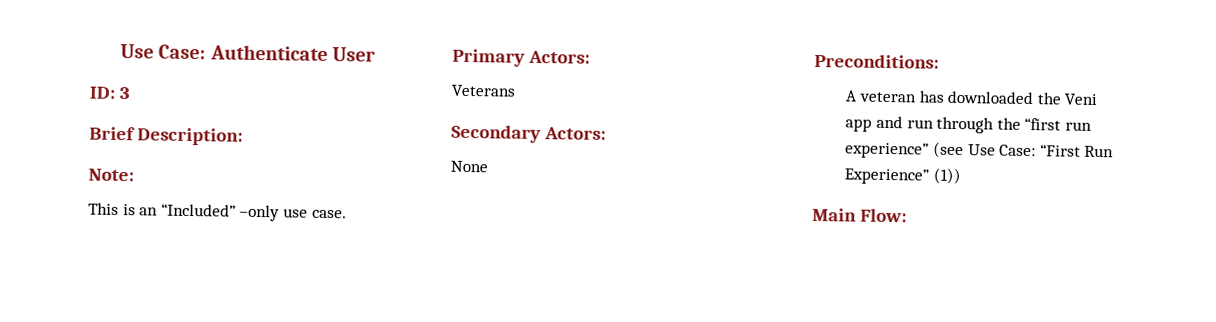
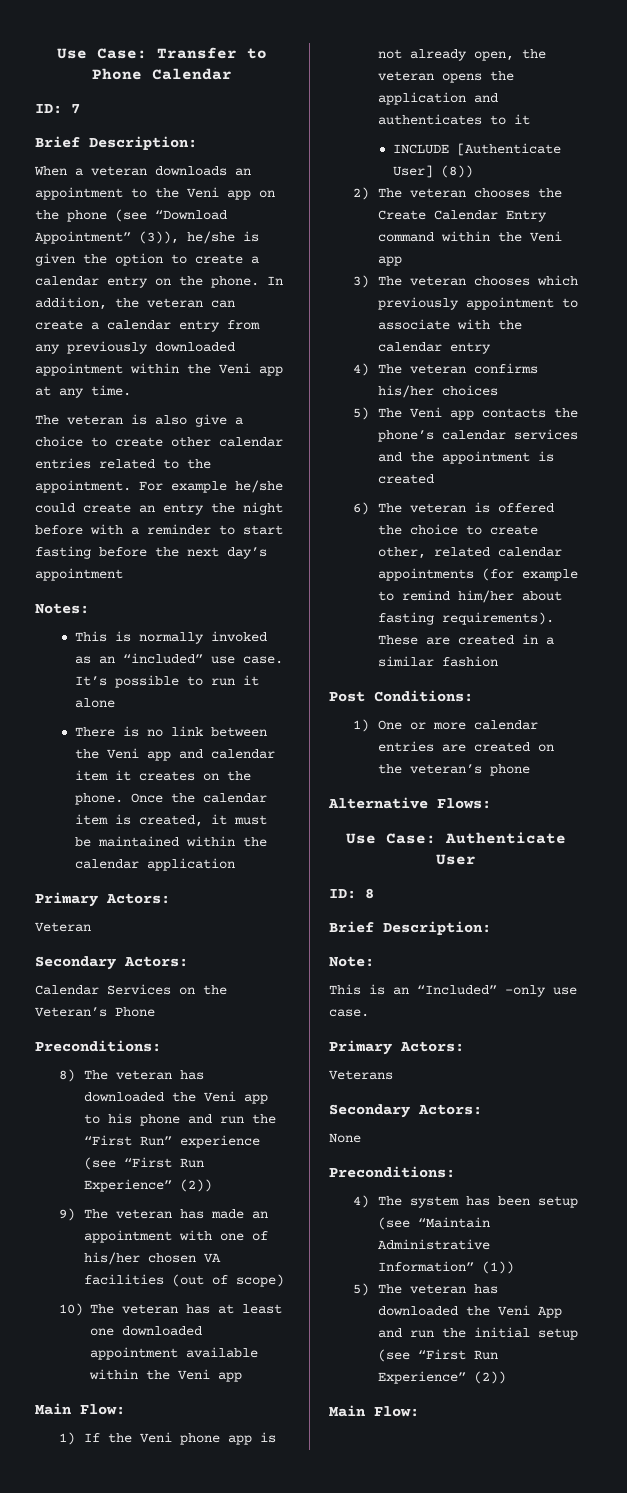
[120,44,207,60] Use Case: -> [57,47,267,59] [92,68,232,80] [35,104,80,114] [35,136,197,150] [34,166,251,176] [35,187,275,200] [35,209,227,222] [35,231,259,244] [35,253,259,266] [35,276,283,288] [35,297,235,310] [35,320,260,332] [35,341,235,354] [35,363,283,376] [35,385,131,398] [35,414,243,427] [35,436,283,447] [35,458,211,469] [35,480,283,493] [35,502,283,515] [35,524,283,535] [35,546,267,559] [35,568,123,581] [35,603,89,614] [74,631,267,644] [74,653,283,664] [74,675,259,688] [74,698,115,708] [74,726,267,737] [74,748,275,761] [74,770,251,781] [74,793,267,805] [74,814,267,827] [74,836,267,847] [74,858,235,871] [35,892,170,907] [35,922,91,932] [35,956,188,970] [35,984,227,995] [35,1007,155,1017] [35,1040,161,1052] [59,1069,204,1082] [83,1091,268,1104] [83,1113,276,1126] [83,1135,260,1148] [83,1157,204,1170] [83,1179,212,1192] [59,1208,268,1221] [83,1230,268,1243] [83,1252,221,1265] [83,1274,284,1287] [59,1303,283,1316] [90,1326,203,1336] [90,1347,259,1360] [89,1369,243,1382] [35,1403,125,1415] [59,1432,276,1445] [377,49,546,61] [377,71,514,83] [377,92,498,105] [377,114,530,125] [393,143,562,156] [393,165,474,178] [353,187,562,200] [377,210,547,222] [377,231,562,242] [377,256,402,266] [353,275,578,288] [377,297,578,310] [377,319,522,330] [377,342,491,354] [353,363,538,376] [377,385,498,398] [353,407,578,420] [377,429,578,442] [377,451,554,464] [377,474,434,484] [353,502,554,515] [377,524,538,535] [377,547,562,559] [377,568,578,581] [377,590,562,603] [377,612,554,625] [377,634,554,645] [377,656,498,667] [329,690,473,702] [353,719,538,732] [377,741,554,752] [377,764,530,776] [328,797,491,809] [346,833,436,844] Use Case: Transfer to Phone Calendar // ID: 7 // Brief Description: // When a veteran downloads an appointment to the Veni app on the phone (see “Download Appointment” (3)), he/she is given the option to create a calendar entry on the phone. In addition, the veteran can create a calendar entry from any previously downloaded appointment within the Veni app at any time. // The veteran is also give a choice to create other calendar entries related to the appointment. For example he/she could create an entry the night before with a reminder to start fasting before the next day’s appointment // Notes: // This is normally invoked as an “included” use case. It’s possible to run it alone // There is no link between the Veni app and calendar item it creates on the phone. Once the calendar item is created, it must be maintained within the calendar application // Primary Actors: // Veteran // Secondary Actors: // Calendar Services on the Veteran’s Phone // Preconditions: // 8) The veteran has downloaded the Veni app to his phone and run the “First Run” experience (see “First Run Experience” (2)) // 9) The veteran has made an appointment with one of his/her chosen VA facilities (out of scope) // 10) The veteran has at least one downloaded appointment available within the Veni app // Main Flow: // 1) If the Veni phone app is not already open, the veteran opens the application and authenticates to it // INCLUDE [Authenticate User] (8)) // 2) The veteran chooses the Create Calendar Entry command within the Veni app // 3) The veteran chooses which previously appointment to associate with the calendar entry // 4) The veteran confirms his/her choices // 5) The Veni app contacts the phone’s calendar services and the appointment is created // 6) The veteran is offered the choice to create other, related calendar appointments (for example to remind him/her about fasting requirements). These are created in a similar fashion // Post Conditions: // 1) One or more calendar entries are created on the veteran’s phone // Alternative Flows: // Use Case:
[118,86,131,100] 3 -> [365,888,374,899] 8
[845,90,1099,106] [845,115,1093,134] [845,141,1115,159] [844,167,962,185] A veteran has downloaded the Veni app and run through the “first run experience” (see Use Case: “First Run Experience” (1)) -> [353,1195,578,1208] [377,1217,490,1230] [377,1239,490,1250] [377,1261,514,1274] [353,1283,498,1296] [377,1305,562,1318] [377,1327,578,1340] [377,1349,498,1362] [377,1371,506,1384] 4) The system has been setup (see “Maintain Administrative Information” (1)) // 5) The veteran has downloaded the Veni App and run the initial setup (see “First Run Experience” (2))

